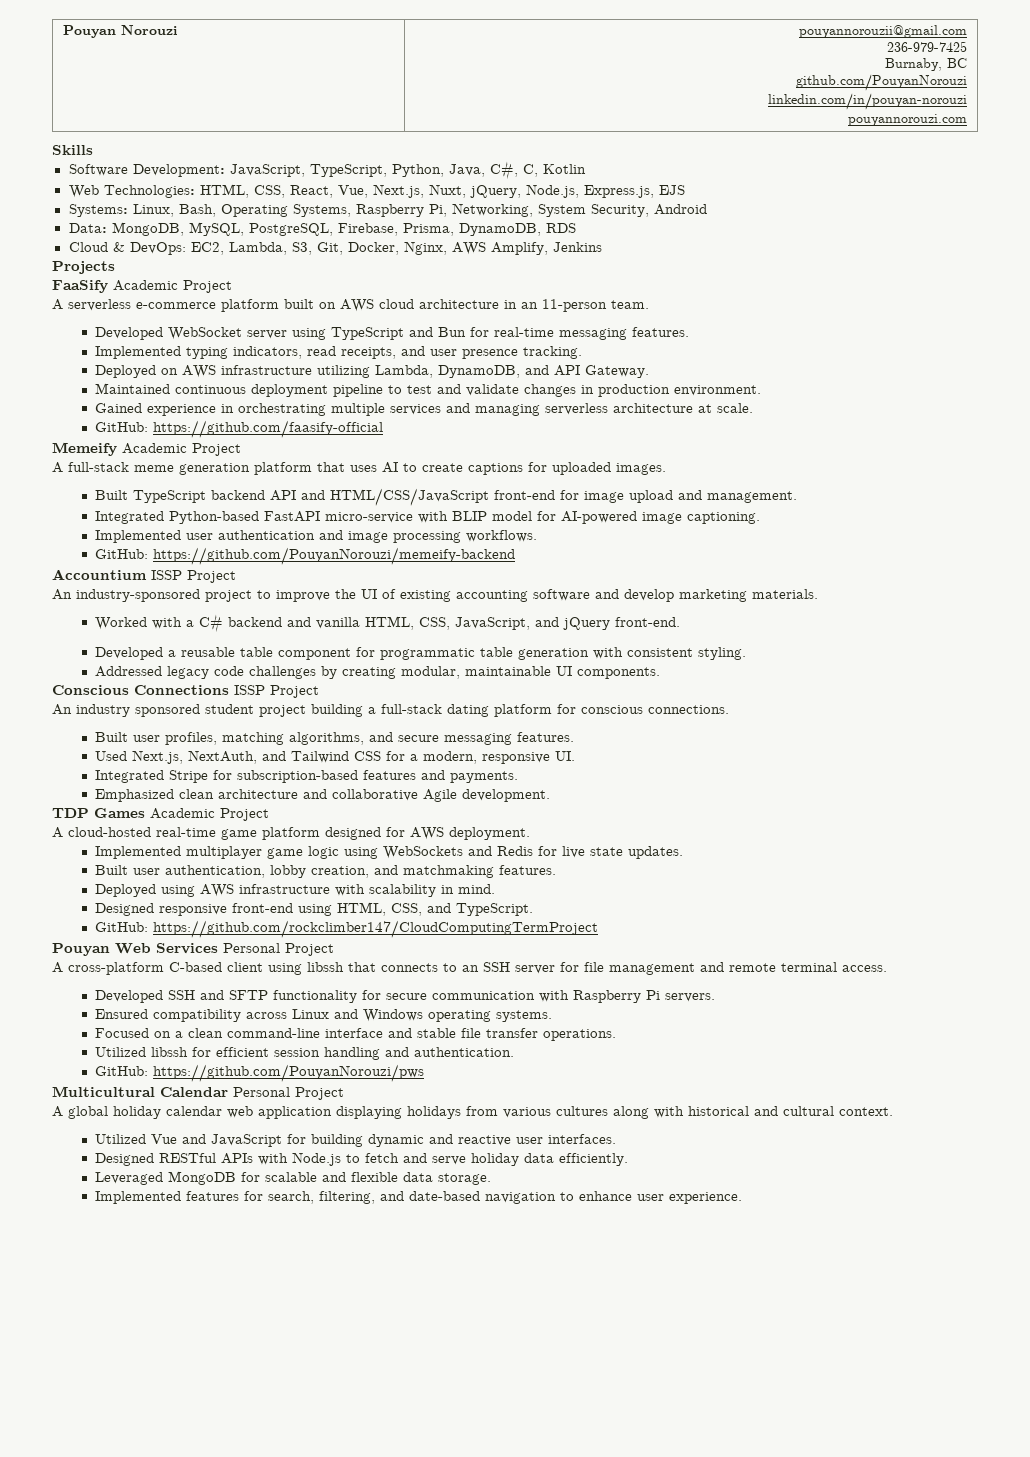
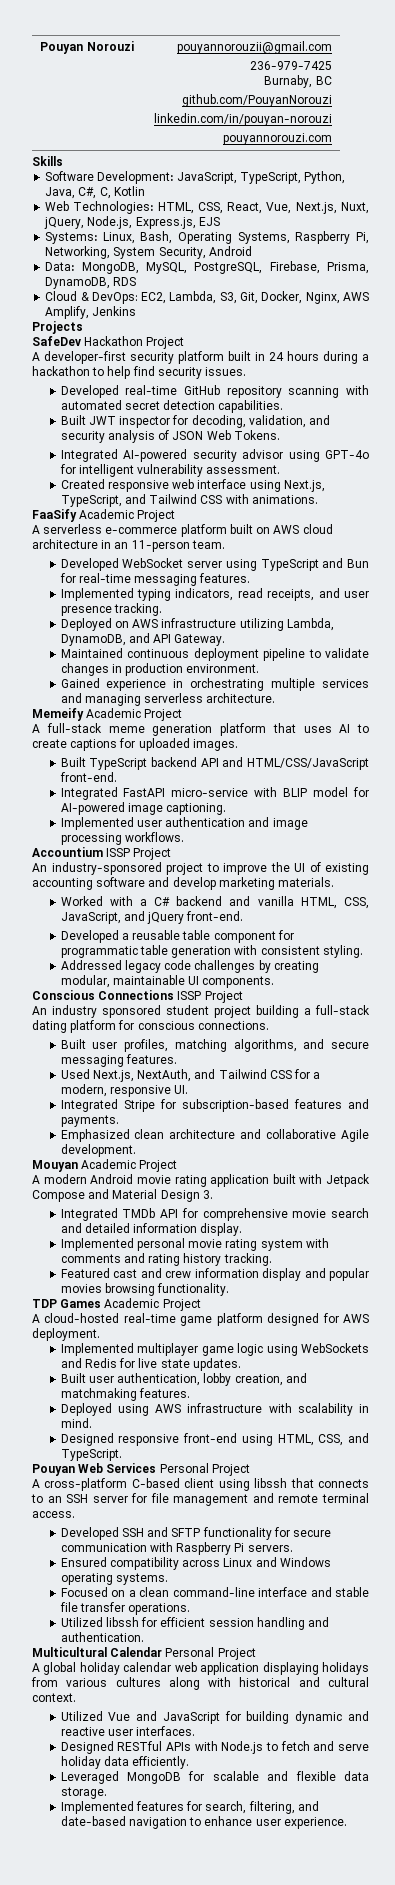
(115, 267) none -> [32,336,185,349] [32,351,369,364] [32,366,247,379] [60,385,369,398] [60,400,284,413] [60,415,330,428] [60,430,280,443] [60,449,370,462] [59,464,281,477] [60,479,325,492] [60,494,318,507] // SafeDev Hackathon Project // A developer-first security platform built in 24 hours during a hackathon to help find security issues. // Developed real-time GitHub repository scanning with automated secret detection capabilities. // Built JWT inspector for decoding, validation, and security analysis of JSON Web Tokens. // Integrated AI-powered security advisor using GPT-4o for intelligent vulnerability assessment. // Created responsive web interface using Next.js, TypeScript, and Tailwind CSS with animations.
[407,384,462,394] test and -> (321, 653) none
[613,403,754,413] [95,420,384,438] architecture at scale. // GitHub: https://github.com/faasify-official -> [206,693,276,703] architecture.
[494,490,798,503] [95,511,260,524] front-end for image upload and management. // Integrated Python-based -> [59,772,117,782] [60,787,118,800] front-end. // Integrated
[95,547,516,565] // GitHub: https://github.com/PouyanNorouzi/memeify-backend -> (184, 837) none
(551, 795) none -> [32,1159,178,1172] [32,1174,370,1187] [32,1189,213,1202] [60,1208,370,1221] [60,1223,243,1236] [60,1238,329,1251] [60,1253,272,1266] [60,1268,369,1281] [60,1283,230,1296] // Mouyan Academic Project // A modern Android movie rating application built with Jetpack Compose and Material Design 3. // Integrated TMDb API for comprehensive movie search and detailed information display. // Implemented personal movie rating system with comments and rating history tracking. // Featured cast and crew information display and popular movies browsing functionality.
[95,920,599,938] // GitHub: https://github.com/rockclimber147/CloudComputingTermProject -> (122, 1455) none
[95,1064,425,1082] // GitHub: https://github.com/PouyanNorouzi/pws -> (144, 1637) none

